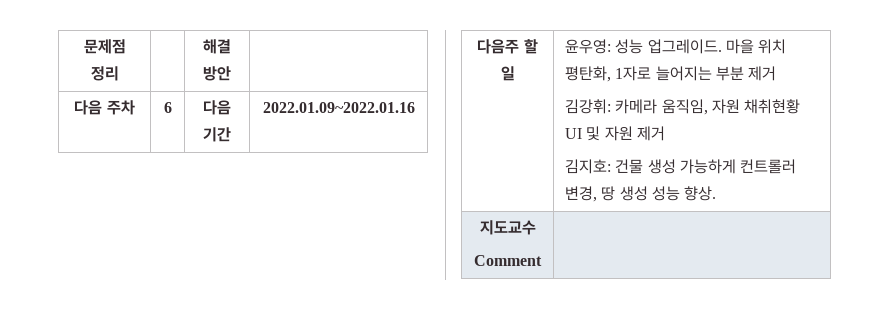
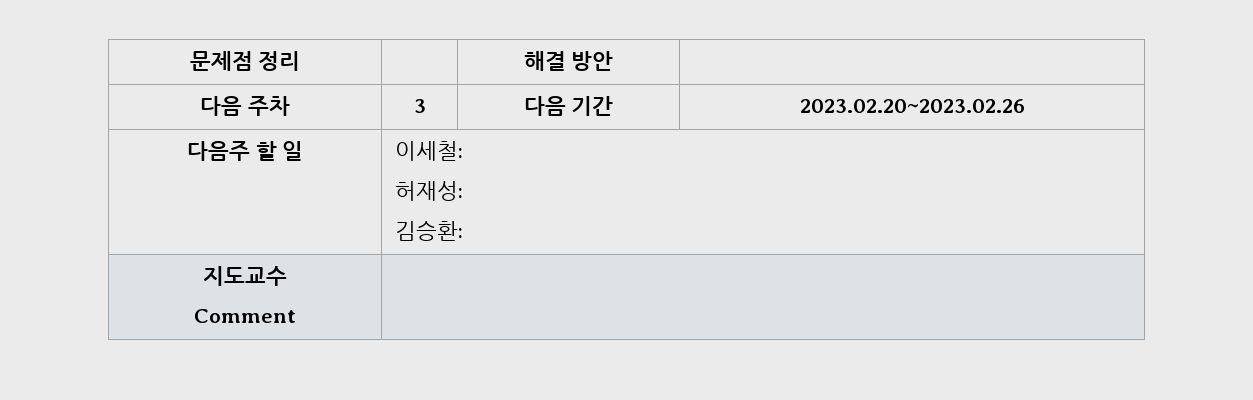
[163,102,172,113] 6 -> [413,99,426,113] 3
[262,102,415,113] 2022.01.09~2022.01.16 -> [799,99,1025,113] 2023.02.20~2023.02.26
[565,39,787,54] [565,66,777,82] [565,99,801,115] [565,126,665,141] [565,159,797,174] [565,186,717,202] 윤우영: 성능 업그레이드. 마을 위치 평탄화, 1자로 늘어지는 부분 제거 // 김강휘: 카메라 움직임, 자원 채취현황 UI 및 자원 제거 // 김지호: 건물 생성 가능하게 컨트롤러 변경, 땅 생성 성능 향상. -> [395,141,464,161] [395,181,464,201] [395,220,464,241] 이세철: // 허재성: // 김승환:

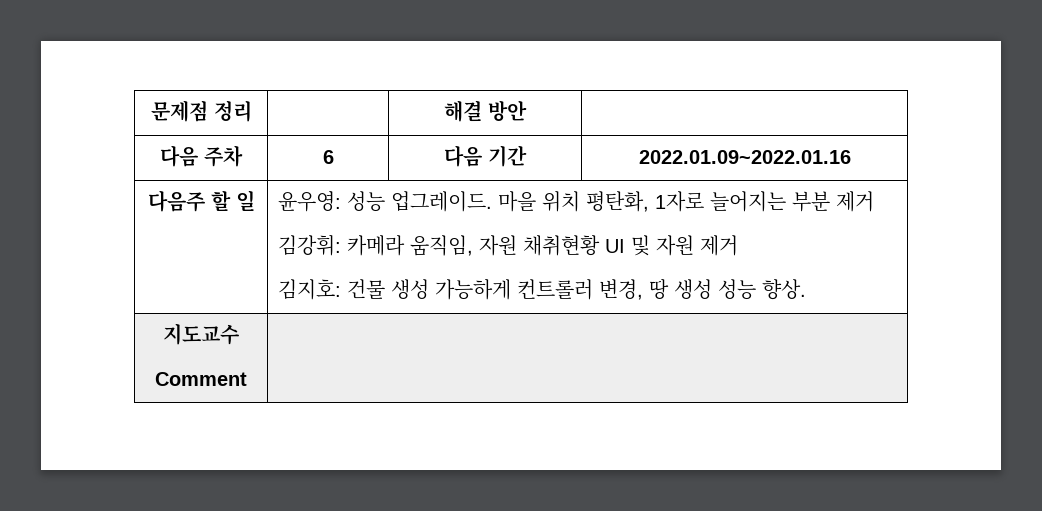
[413,99,426,113] 3 -> [322,150,334,164] 6
[799,99,1025,113] 2023.02.20~2023.02.26 -> [638,150,851,164] 2022.01.09~2022.01.16
[395,141,464,161] [395,181,464,201] [395,220,464,241] 이세철: // 허재성: // 김승환: -> [277,191,874,212] [277,234,738,256] [277,279,806,300] 윤우영: 성능 업그레이드. 마을 위치 평탄화, 1자로 늘어지는 부분 제거 // 김강휘: 카메라 움직임, 자원 채취현황 UI 및 자원 제거 // 김지호: 건물 생성 가능하게 컨트롤러 변경, 땅 생성 성능 향상.

